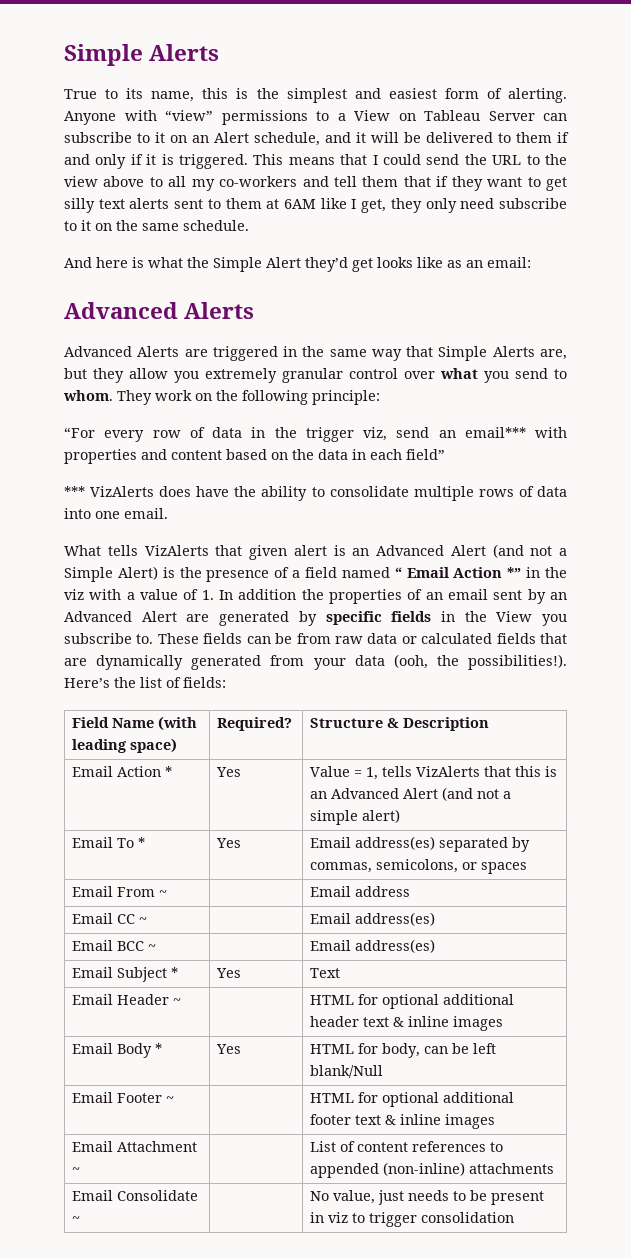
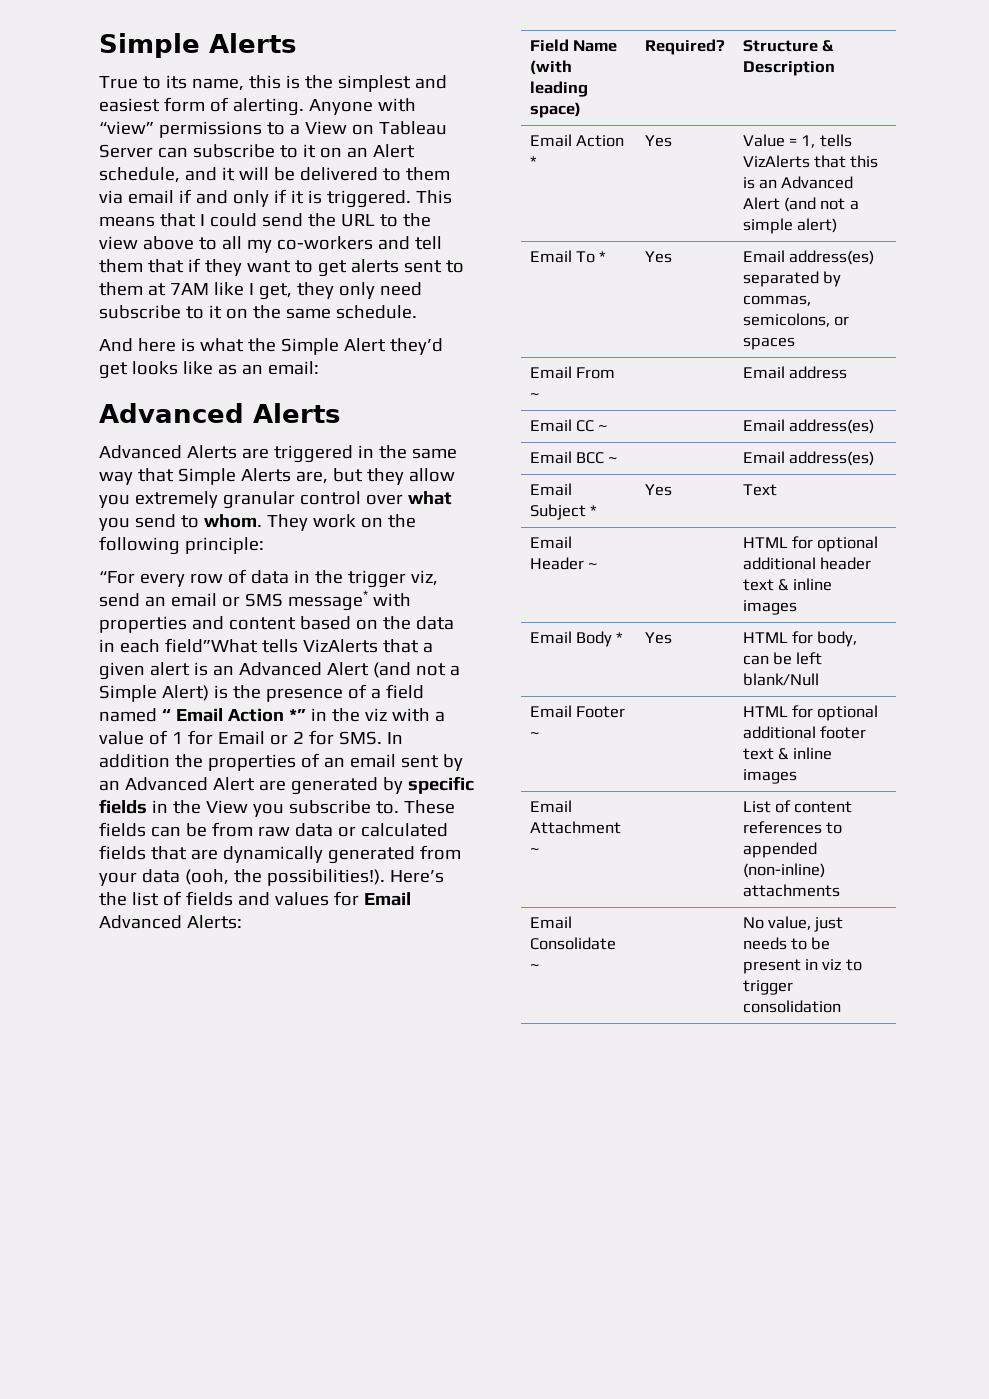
(552, 137) none -> [99,190,174,204] via email
[64,198,125,213] silly text -> (347, 268) none
[284,199,316,209] 6AM -> [169,283,209,295] 7AM
[464,427,526,438] email*** -> [170,590,368,611] email or SMS message*
[406,449,445,460] [64,486,567,501] [64,508,168,519] [64,545,243,556] field” // *** VizAlerts does have the ability to consolidate multiple rows of data into one email. // What tells VizAlerts that -> [164,638,433,653] field”What tells VizAlerts that a
[201,590,214,600] 1. -> [171,730,382,745] 1 for Email or 2 for SMS.
[183,677,226,688] fields: -> [185,891,411,906] [99,915,242,929] fields and values for Email Advanced Alerts:

